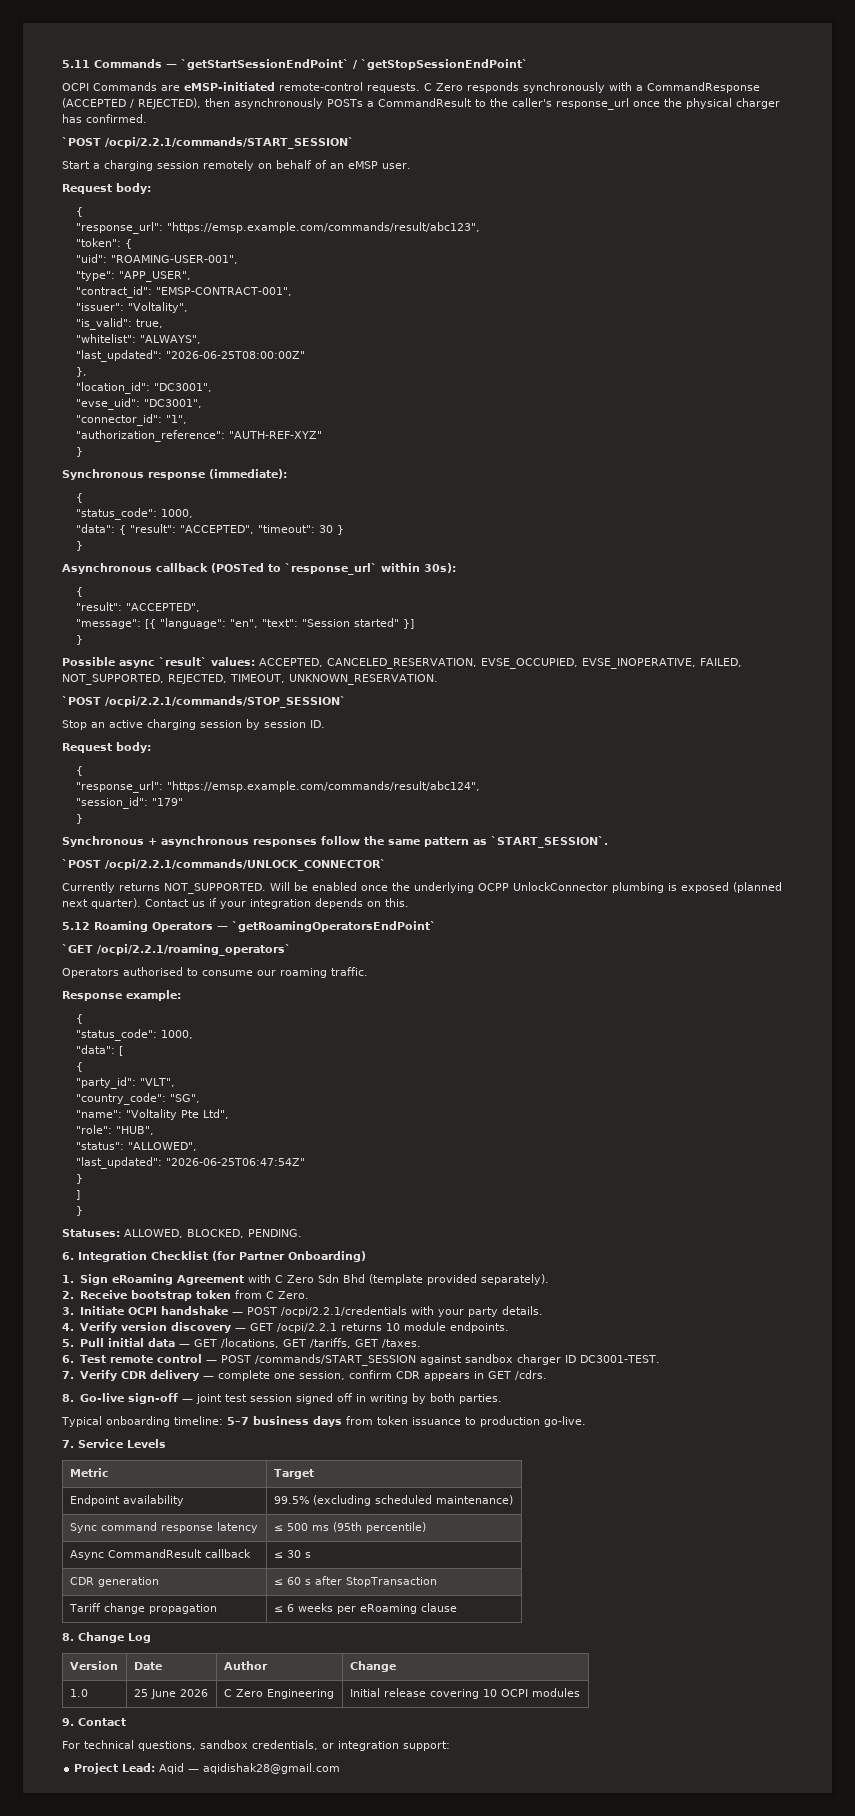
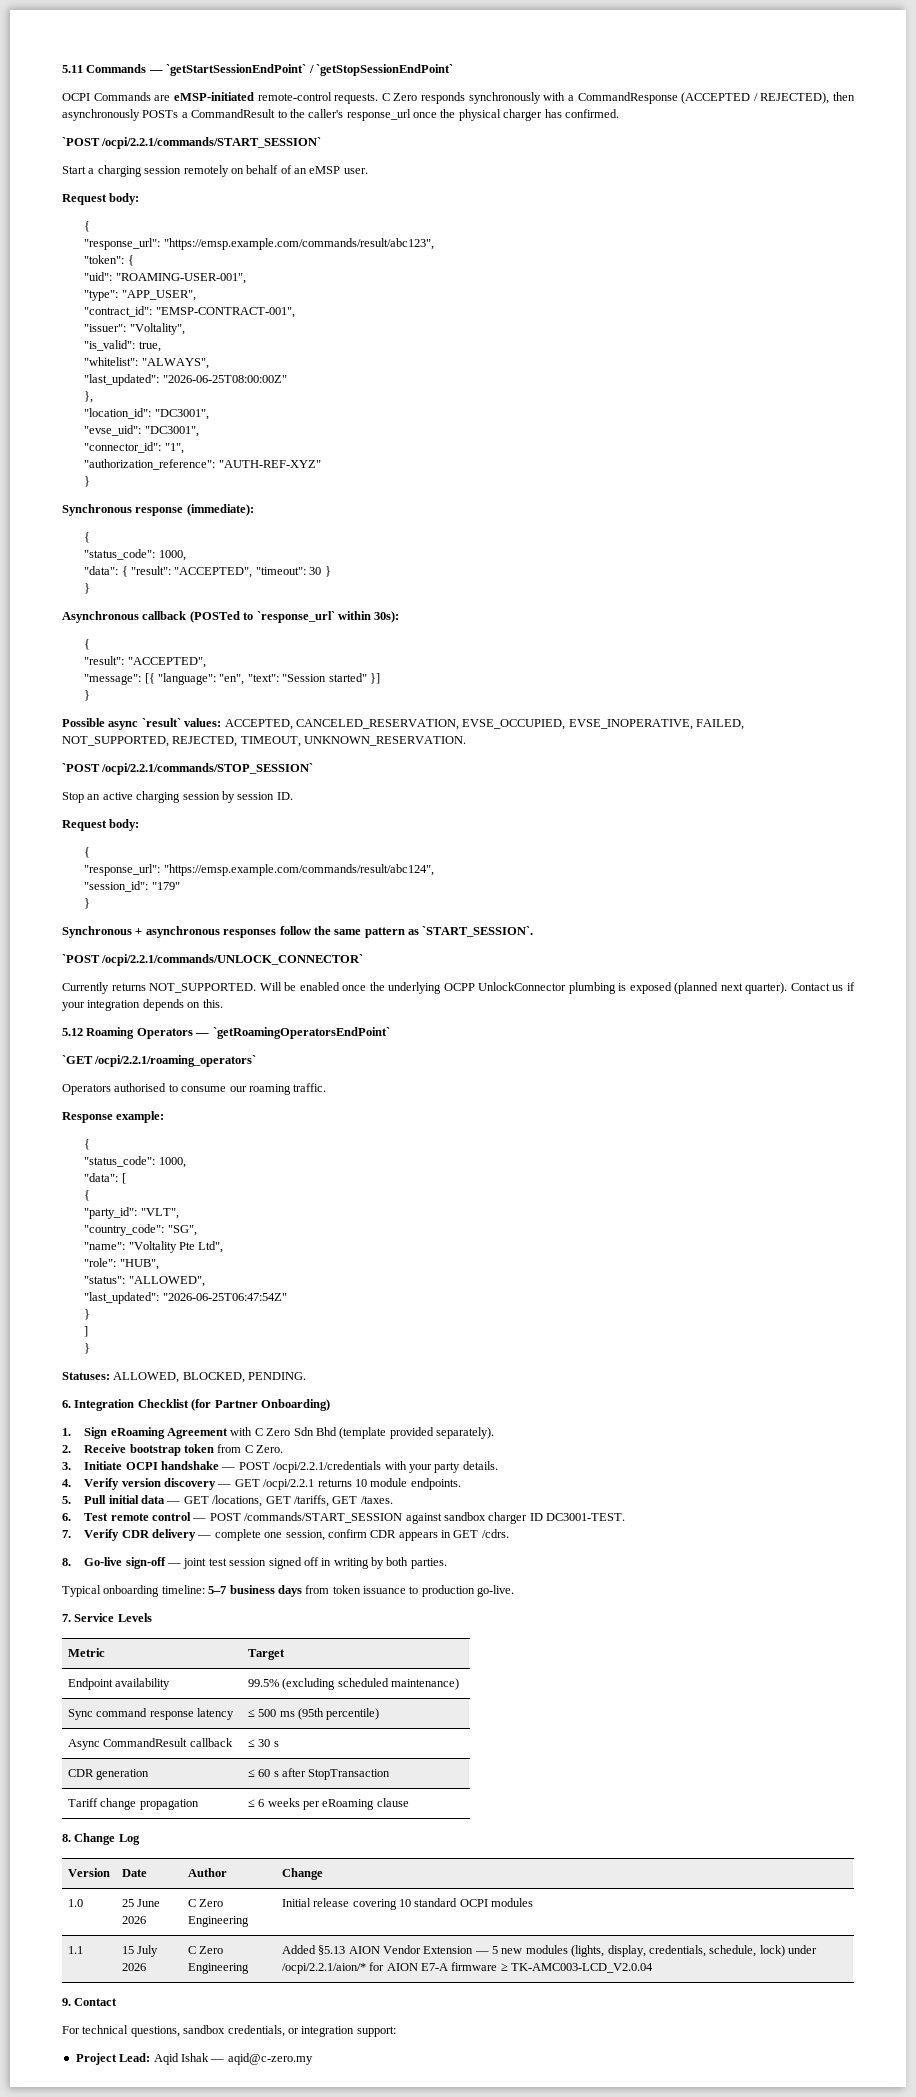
(497, 1693) none -> [414,1898,458,1907] standard
(580, 1692) none -> [67,1946,83,1954] [121,1945,159,1957] [121,1963,146,1971] [187,1946,224,1954] [187,1963,249,1974] [281,1945,818,1957] [281,1962,654,1974] // 1.1 | 15 July 2026 | C Zero Engineering | Added §5.13 AION Vendor Extension — 5 new modules (lights, display, credentials, schedule, lock) under /ocpi/2.2.1/aion/* for AION E7-A firmware ≥ TK-AMC003-LCD_V2.0.04
[188,1763,341,1774] — aqidishak28@gmail.com -> [180,2053,313,2065] Ishak — aqid@c-zero.my

